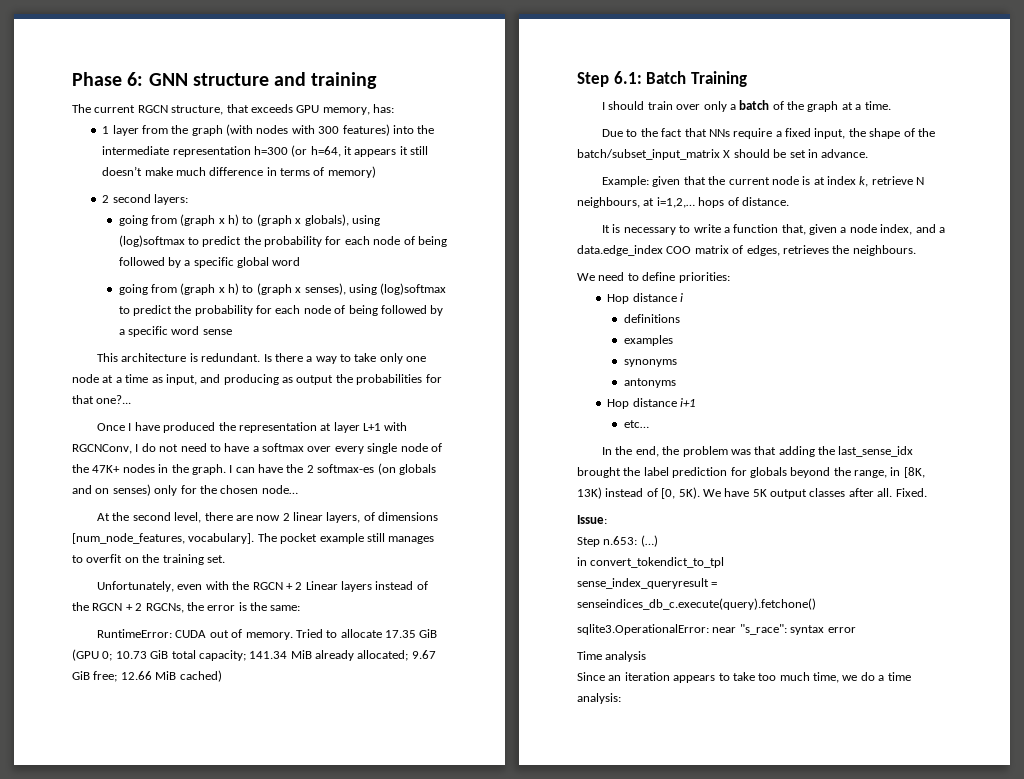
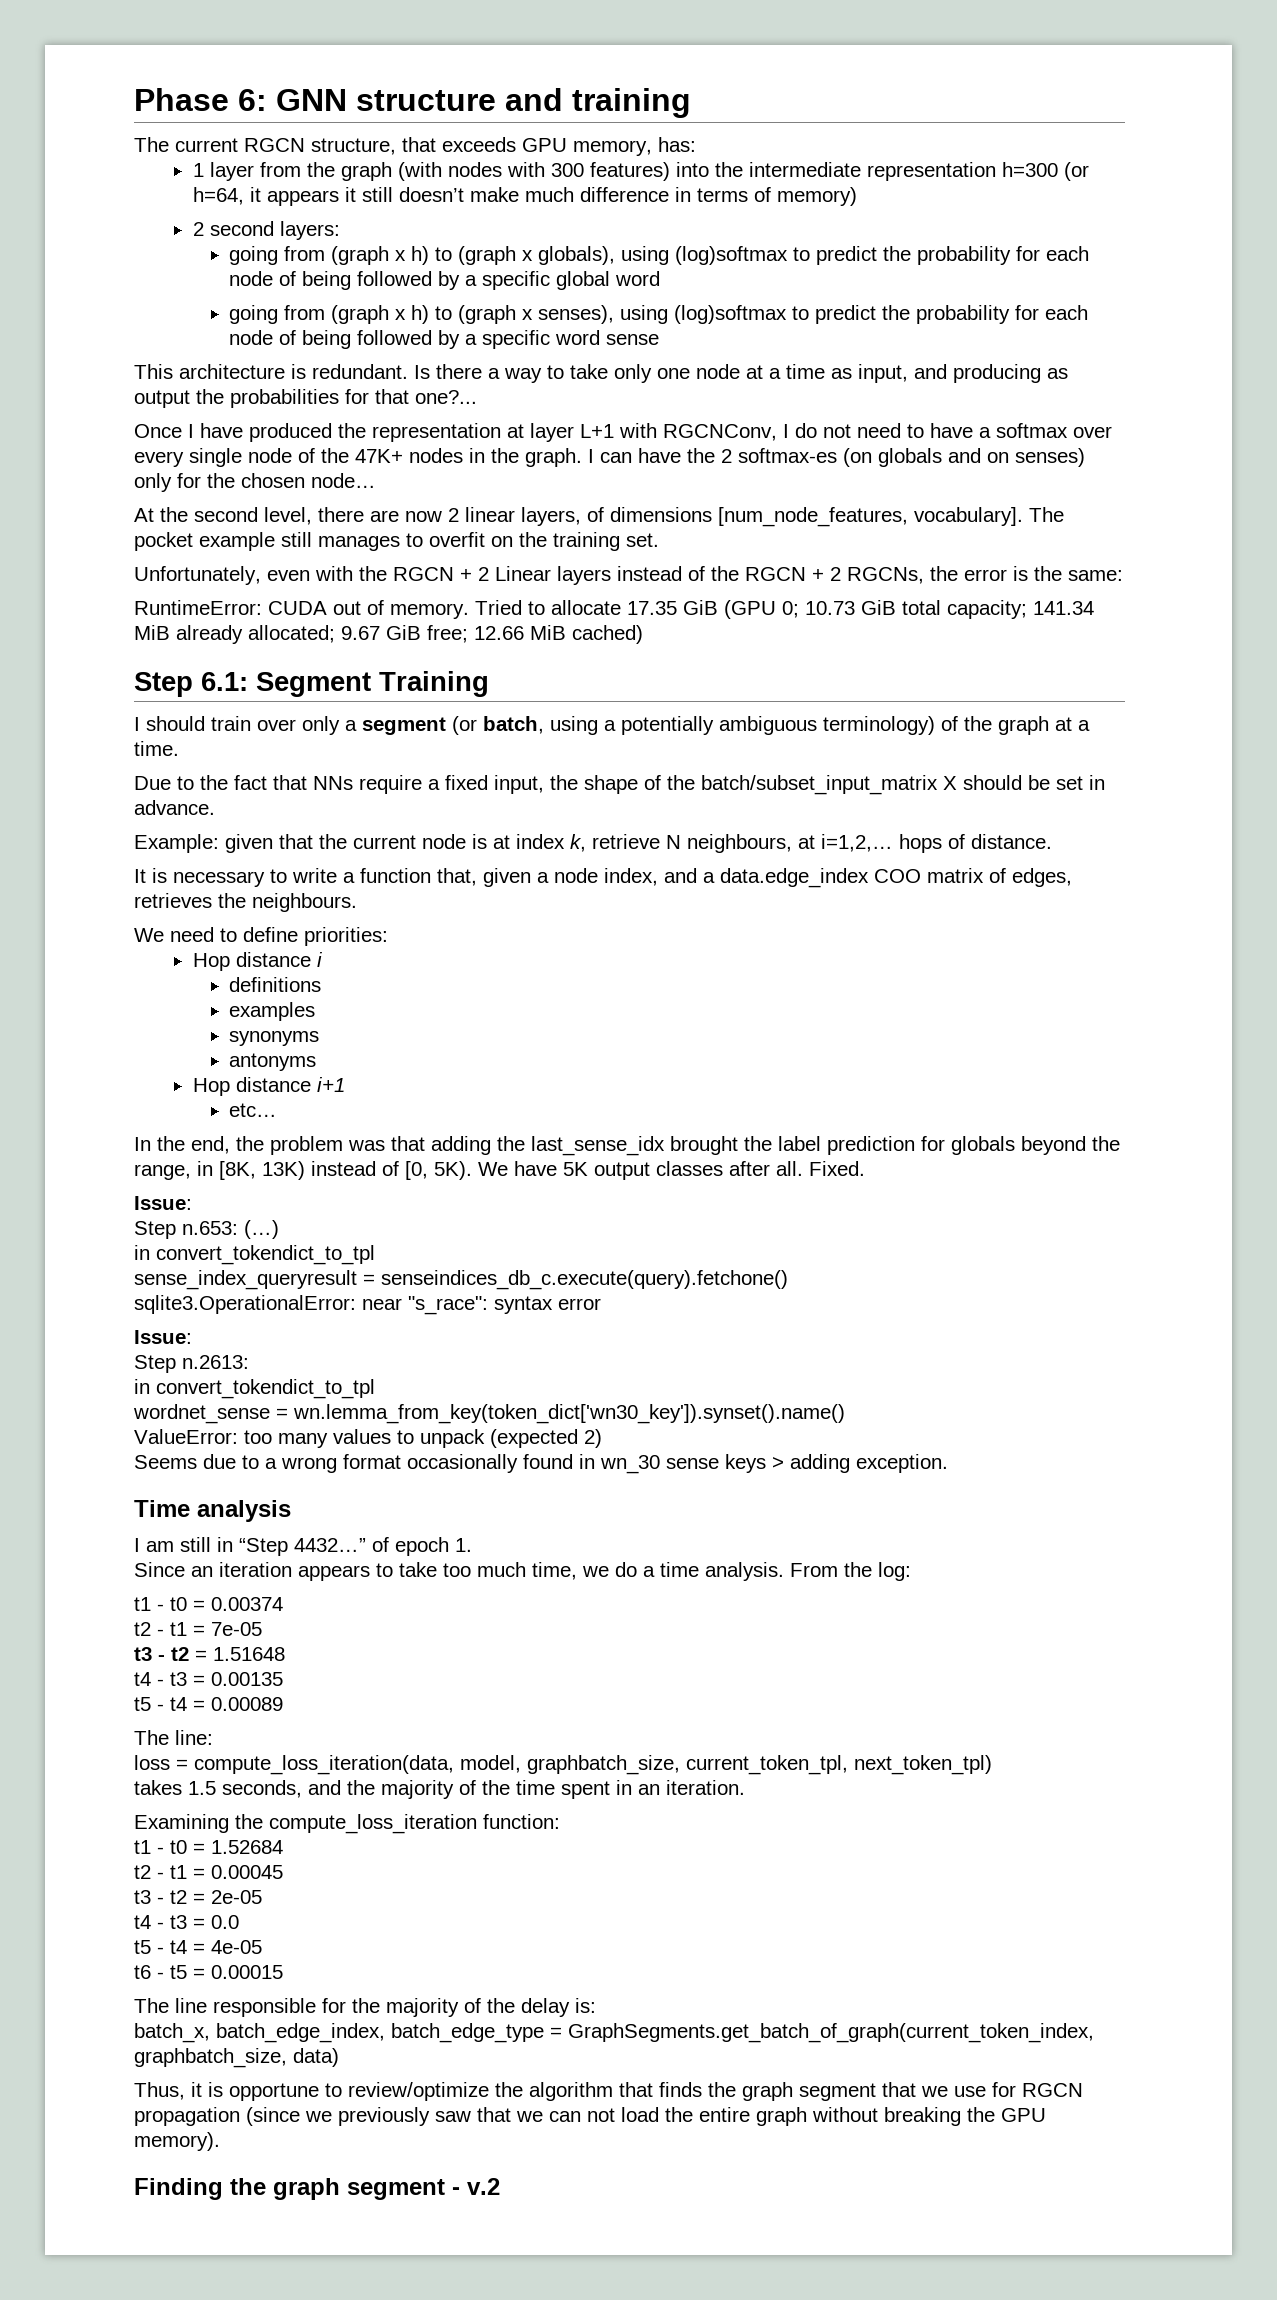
[646,71,687,84] Batch -> [256,672,371,697] Segment
[739,100,770,110] batch -> [362,716,935,735] segment (or batch, using a potentially ambiguous terminology)
[577,651,647,662] Time analysis -> [134,1330,192,1344] [134,1355,249,1373] [134,1379,375,1399] [133,1404,845,1424] [134,1429,602,1448] [134,1454,948,1474] [134,1500,291,1522] [134,1537,472,1556] Issue: // Step n.2613: // in convert_tokendict_to_tpl // wordnet_sense = wn.lemma_from_key(token_dict['wn30_key']).synset().name() // ValueError: too many values to unpack (expected 2) // Seems due to a wrong format occasionally found in wn_30 sense keys > adding exception. // Time analysis // I am still in “Step 4432…” of epoch 1.
[577,693,621,704] analysis: -> [705,1562,911,1581] [134,1597,283,1611] [134,1622,262,1636] [134,1647,285,1661] [134,1672,283,1686] [134,1697,283,1711] [134,1730,213,1745] [134,1755,992,1775] [134,1780,745,1799] [134,1814,560,1834] [134,1840,283,1854] [134,1865,283,1879] [134,1890,262,1904] [134,1915,239,1929] [134,1940,262,1954] [134,1965,283,1979] [134,1998,596,2017] [134,2023,1094,2043] [134,2048,339,2068] [134,2082,1083,2101] [134,2107,1046,2126] [134,2132,220,2151] [134,2178,500,2200] analysis. From the log: // t1 - t0 = 0.00374 // t2 - t1 = 7e-05 // t3 - t2 = 1.51648 // t4 - t3 = 0.00135 // t5 - t4 = 0.00089 // The line: // loss = compute_loss_iteration(data, model, graphbatch_size, current_token_tpl, next_token_tpl) // takes 1.5 seconds, and the majority of the time spent in an iteration. // Examining the compute_loss_iteration function: // t1 - t0 = 1.52684 // t2 - t1 = 0.00045 // t3 - t2 = 2e-05 // t4 - t3 = 0.0 // t5 - t4 = 4e-05 // t6 - t5 = 0.00015 // The line responsible for the majority of the delay is: // batch_x, batch_edge_index, batch_edge_type = GraphSegments.get_batch_of_graph(current_token_index, graphbatch_size, data) // Thus, it is opportune to review/optimize the algorithm that finds the graph segment that we use for RGCN propagation (since we previously saw that we can not load the entire graph without breaking the GPU memory). // Finding the graph segment - v.2

